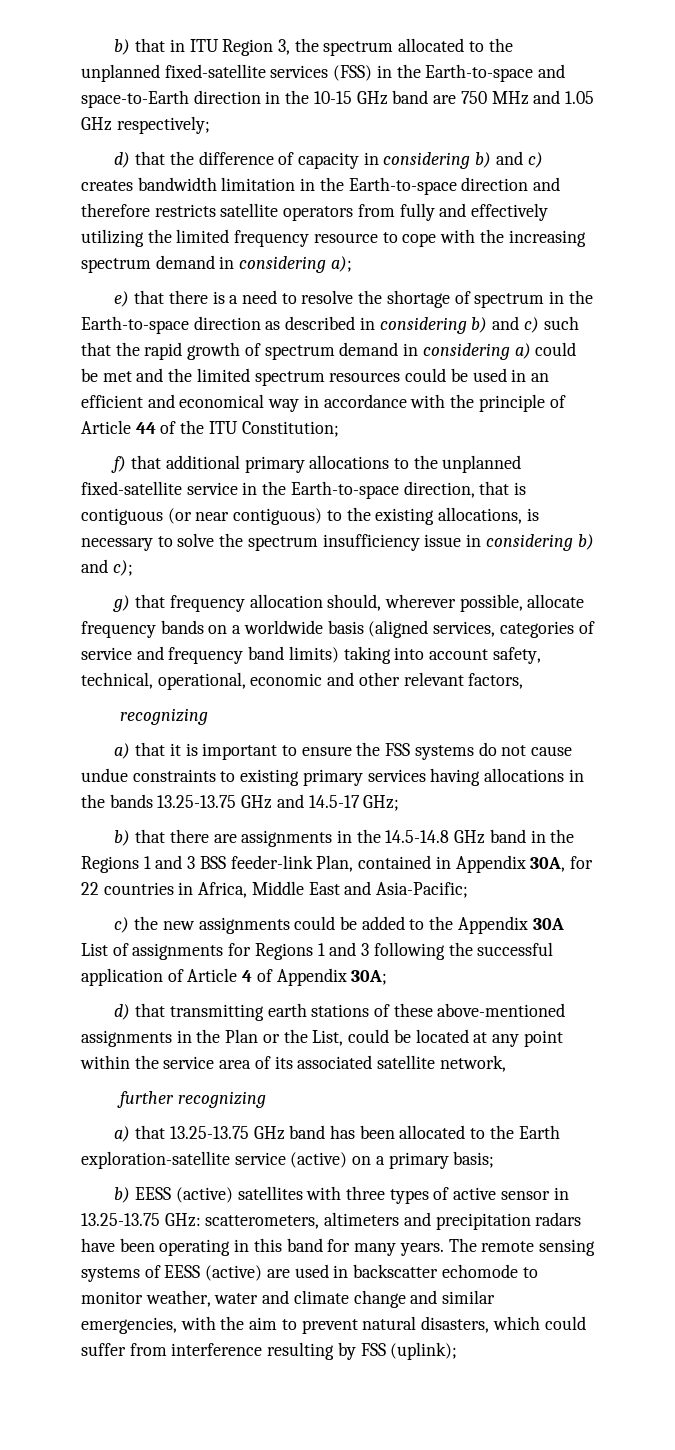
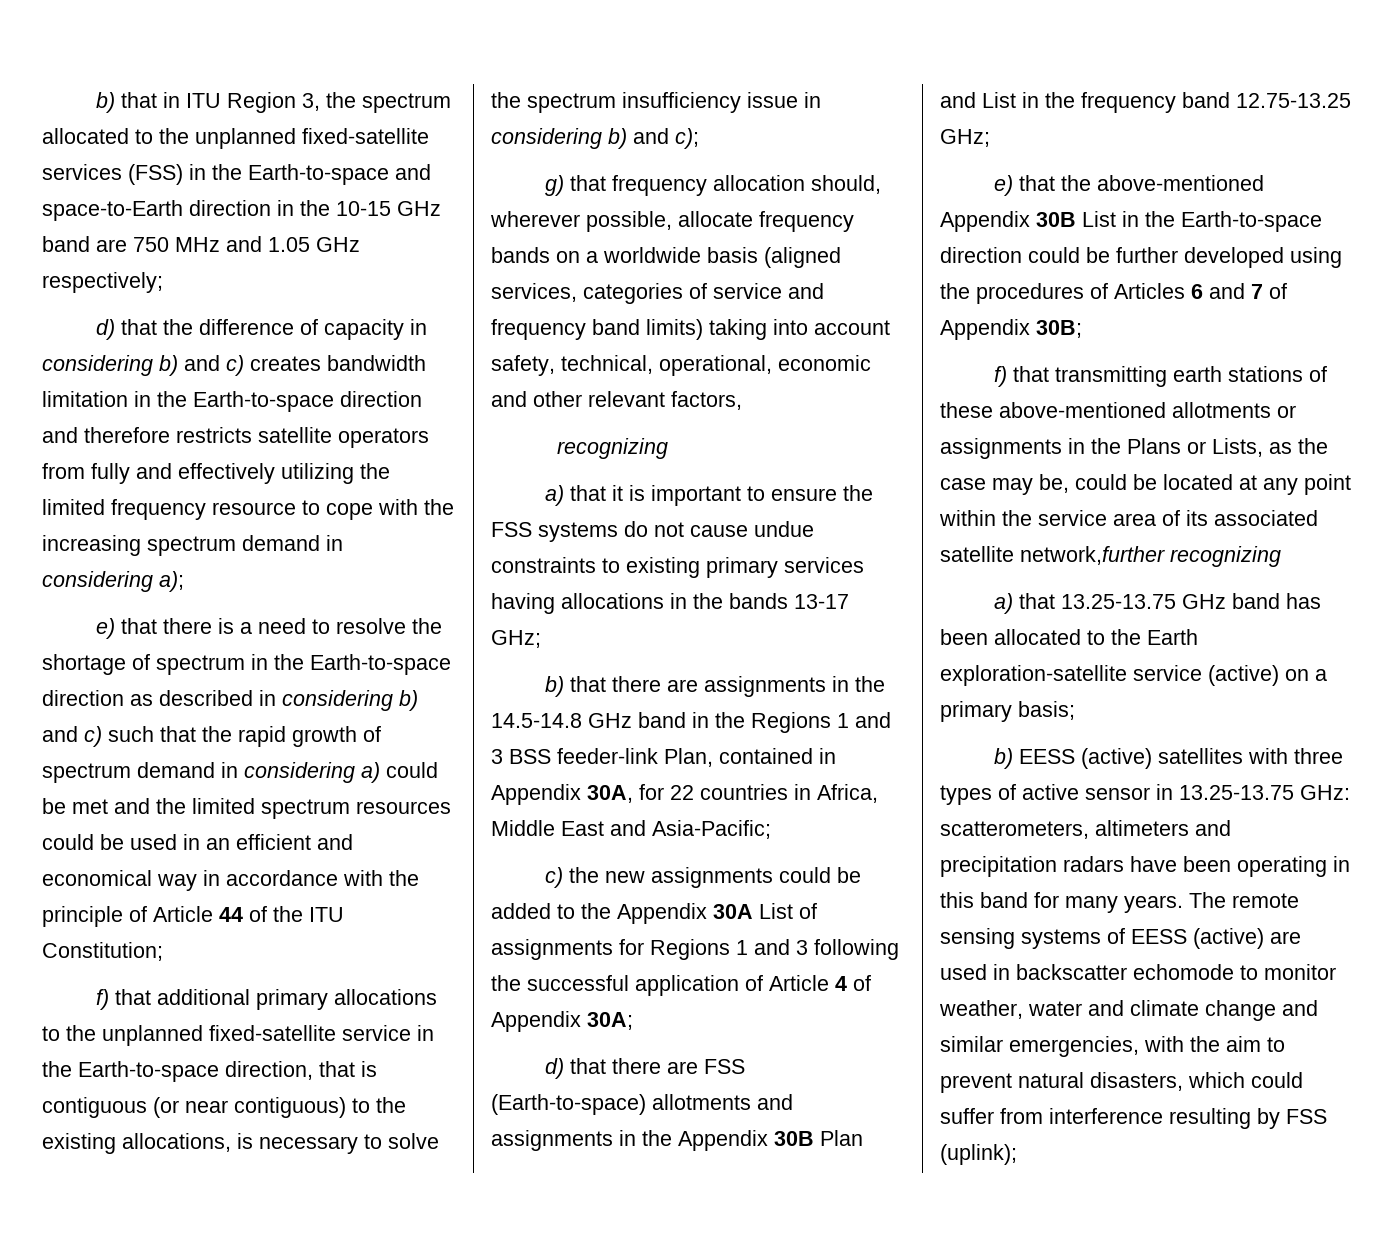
[157,794,360,809] 13.25-13.75 GHz and 14.5-17 -> [794,594,849,609] 13-17
(166, 1010) none -> [612,1058,746,1074] [491,1094,793,1115] [491,1130,863,1151] [940,92,1351,113] [940,129,990,147] [994,175,1265,196] [940,211,1322,232] [940,247,1342,268] [940,283,1287,304] [940,319,1082,340] [994,366,1050,387] there are FSS (Earth-to-space) allotments and assignments in the Appendix 30B Plan and List in the frequency band 12.75-13.25 GHz; // e) that the above-mentioned Appendix 30B List in the Earth-to-space direction could be further developed using the procedures of Articles 6 and 7 of Appendix 30B; // f) that
[81,1029,344,1047] assignments in the Plan or the List, -> [1172,402,1296,418] [940,438,1328,459] [940,474,1069,495] allotments or assignments in the Plans or Lists, as the case may be,
[439,1055,506,1072] [116,1091,174,1108] network, // further -> [1020,546,1165,565] network,further

